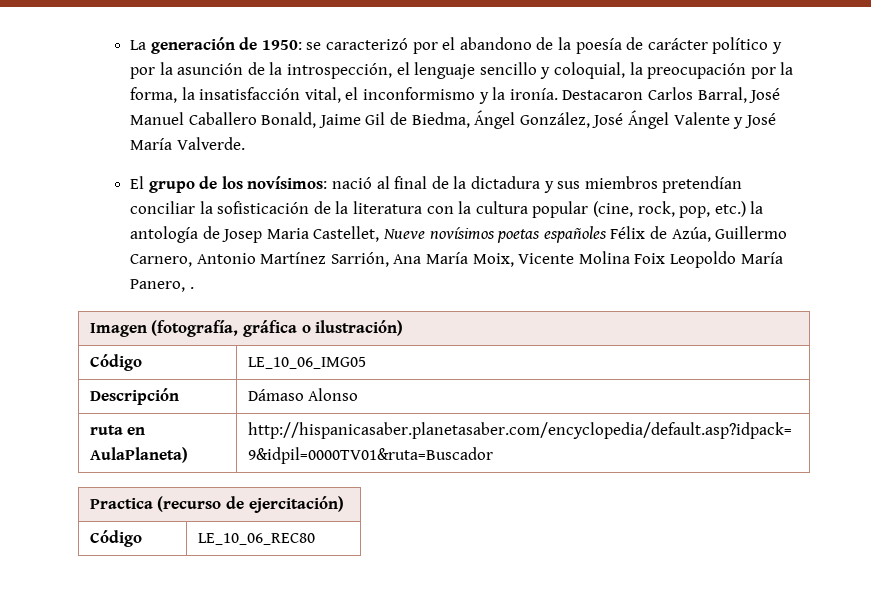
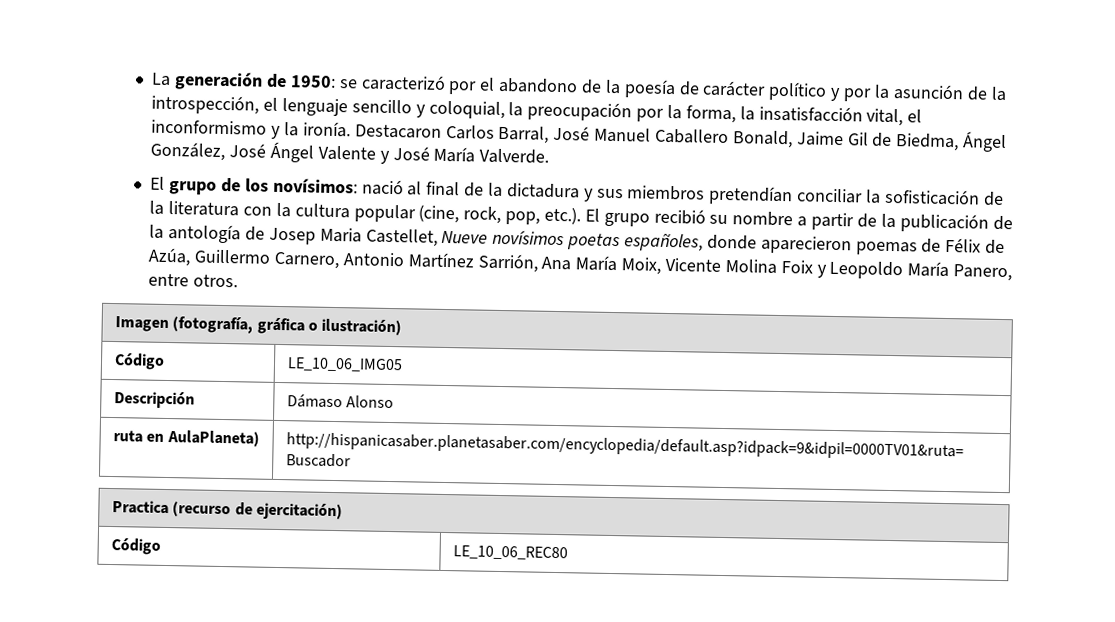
[714,201,746,217] etc.) -> [544,206,1013,233] etc.). El grupo recibió su nombre a partir de la publicación de
[543,226,607,243] españoles -> [624,232,942,256] españoles, donde aparecieron poemas de
(666, 258) none -> [816,264,827,278] y
[189,287,194,289] . -> [148,273,239,288] entre otros.

